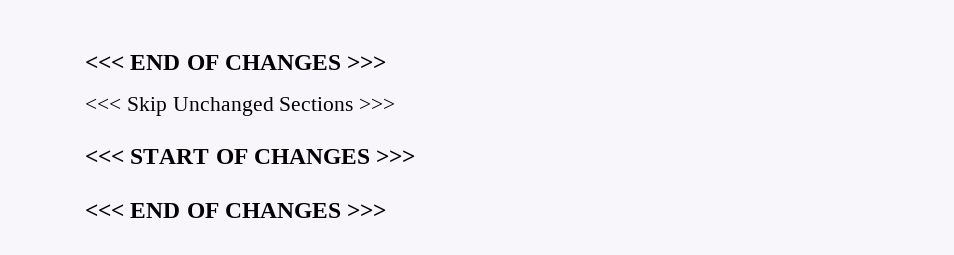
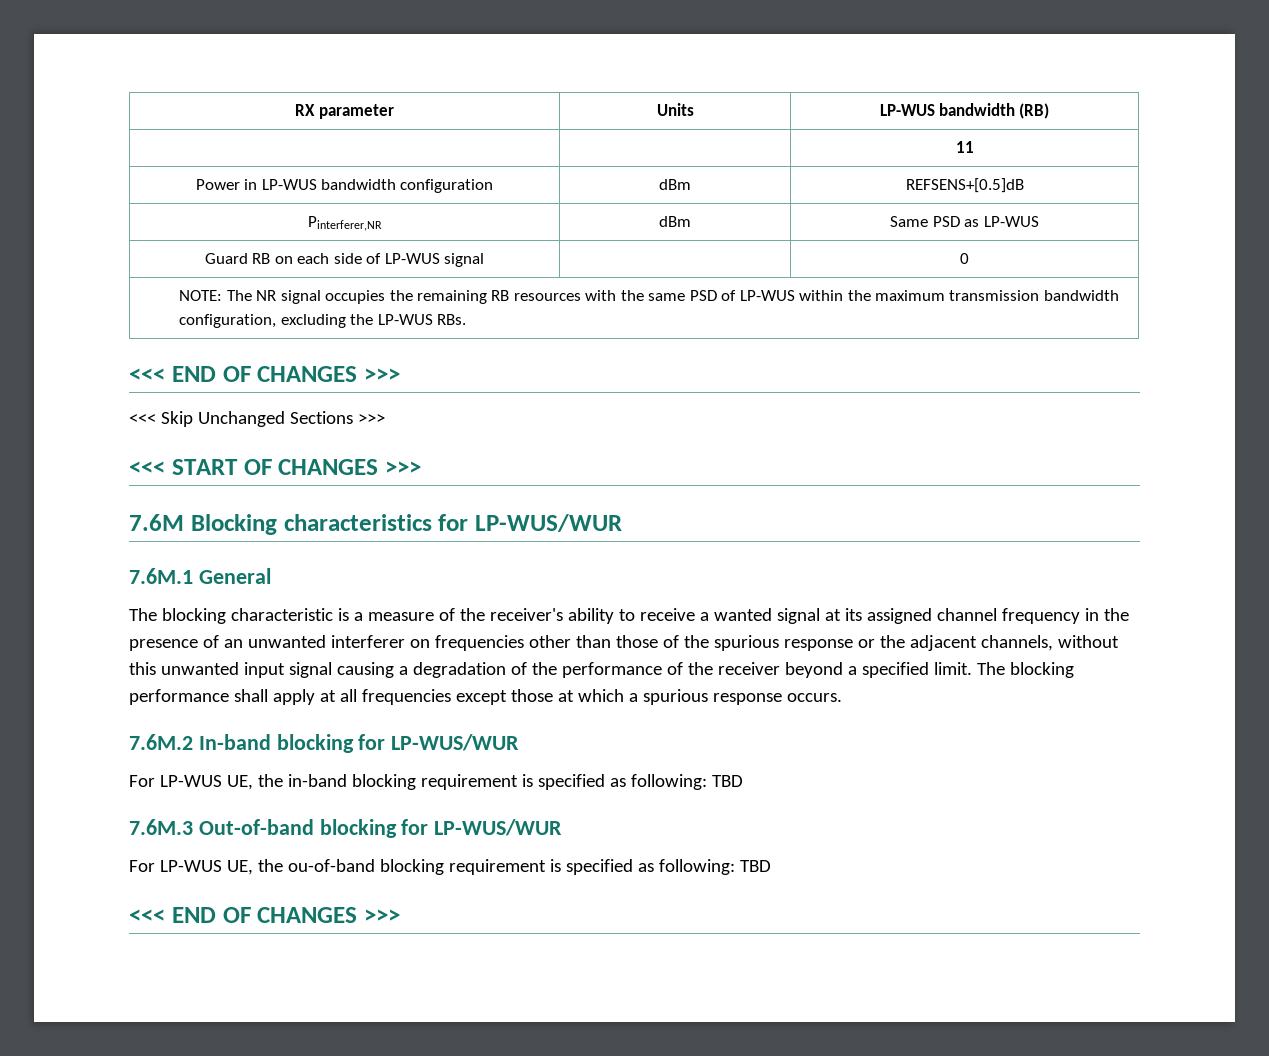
(85, 63) none -> [295,104,394,119] [656,103,694,116] [879,103,1050,119] [955,141,974,153] [195,179,494,193] [659,179,691,190] [905,178,1024,193] [307,216,382,231] [659,216,691,227] [890,216,1039,227] [204,253,485,267] [960,253,969,264] [179,290,1119,304] [179,314,467,328] RX parameter | Units | LP-WUS bandwidth (RB) // | | 11 // Power in LP-WUS bandwidth configuration | dBm | REFSENS+[0.5]dB // Pinterferer,NR | dBm | Same PSD as LP-WUS // Guard RB on each side of LP-WUS signal | | 0 // NOTE: The NR signal occupies the remaining RB resources with the same PSD of LP-WUS within the maximum transmission bandwidth configuration, excluding the LP-WUS RBs. //
(416, 157) none -> [129,514,622,535] [129,568,271,584] [129,608,1129,624] [129,635,1119,651] [129,662,1074,678] [129,689,842,705] [129,734,520,753] [129,774,743,790] [129,819,563,838] [129,859,771,875] // 7.6M Blocking characteristics for LP-WUS/WUR // 7.6M.1 General // The blocking characteristic is a measure of the receiver's ability to receive a wanted signal at its assigned channel frequency in the presence of an unwanted interferer on frequencies other than those of the spurious response or the adjacent channels, without this unwanted input signal causing a degradation of the performance of the receiver beyond a specified limit. The blocking performance shall apply at all frequencies except those at which a spurious response occurs. // 7.6M.2 In-band blocking for LP-WUS/WUR // For LP-WUS UE, the in-band blocking requirement is specified as following: TBD // 7.6M.3 Out-of-band blocking for LP-WUS/WUR // For LP-WUS UE, the ou-of-band blocking requirement is specified as following: TBD

